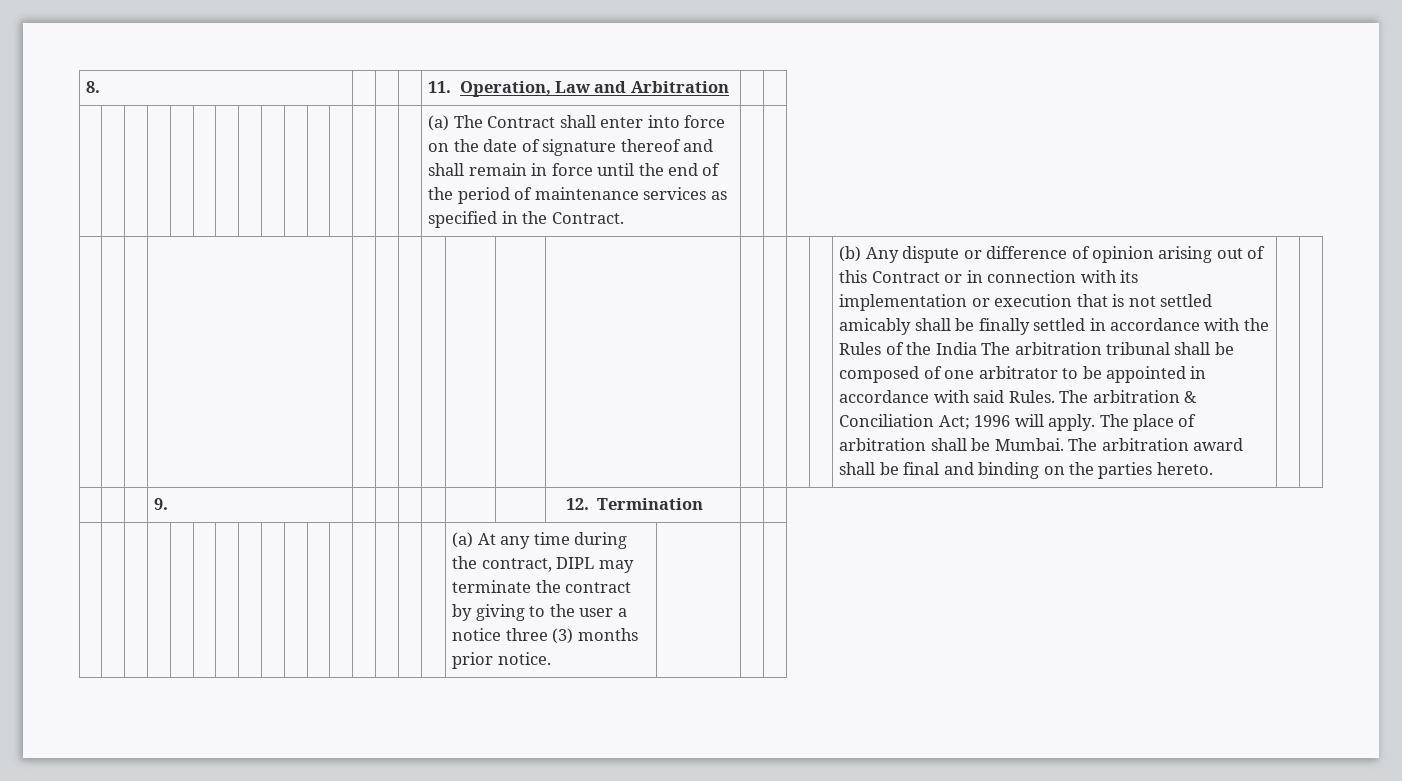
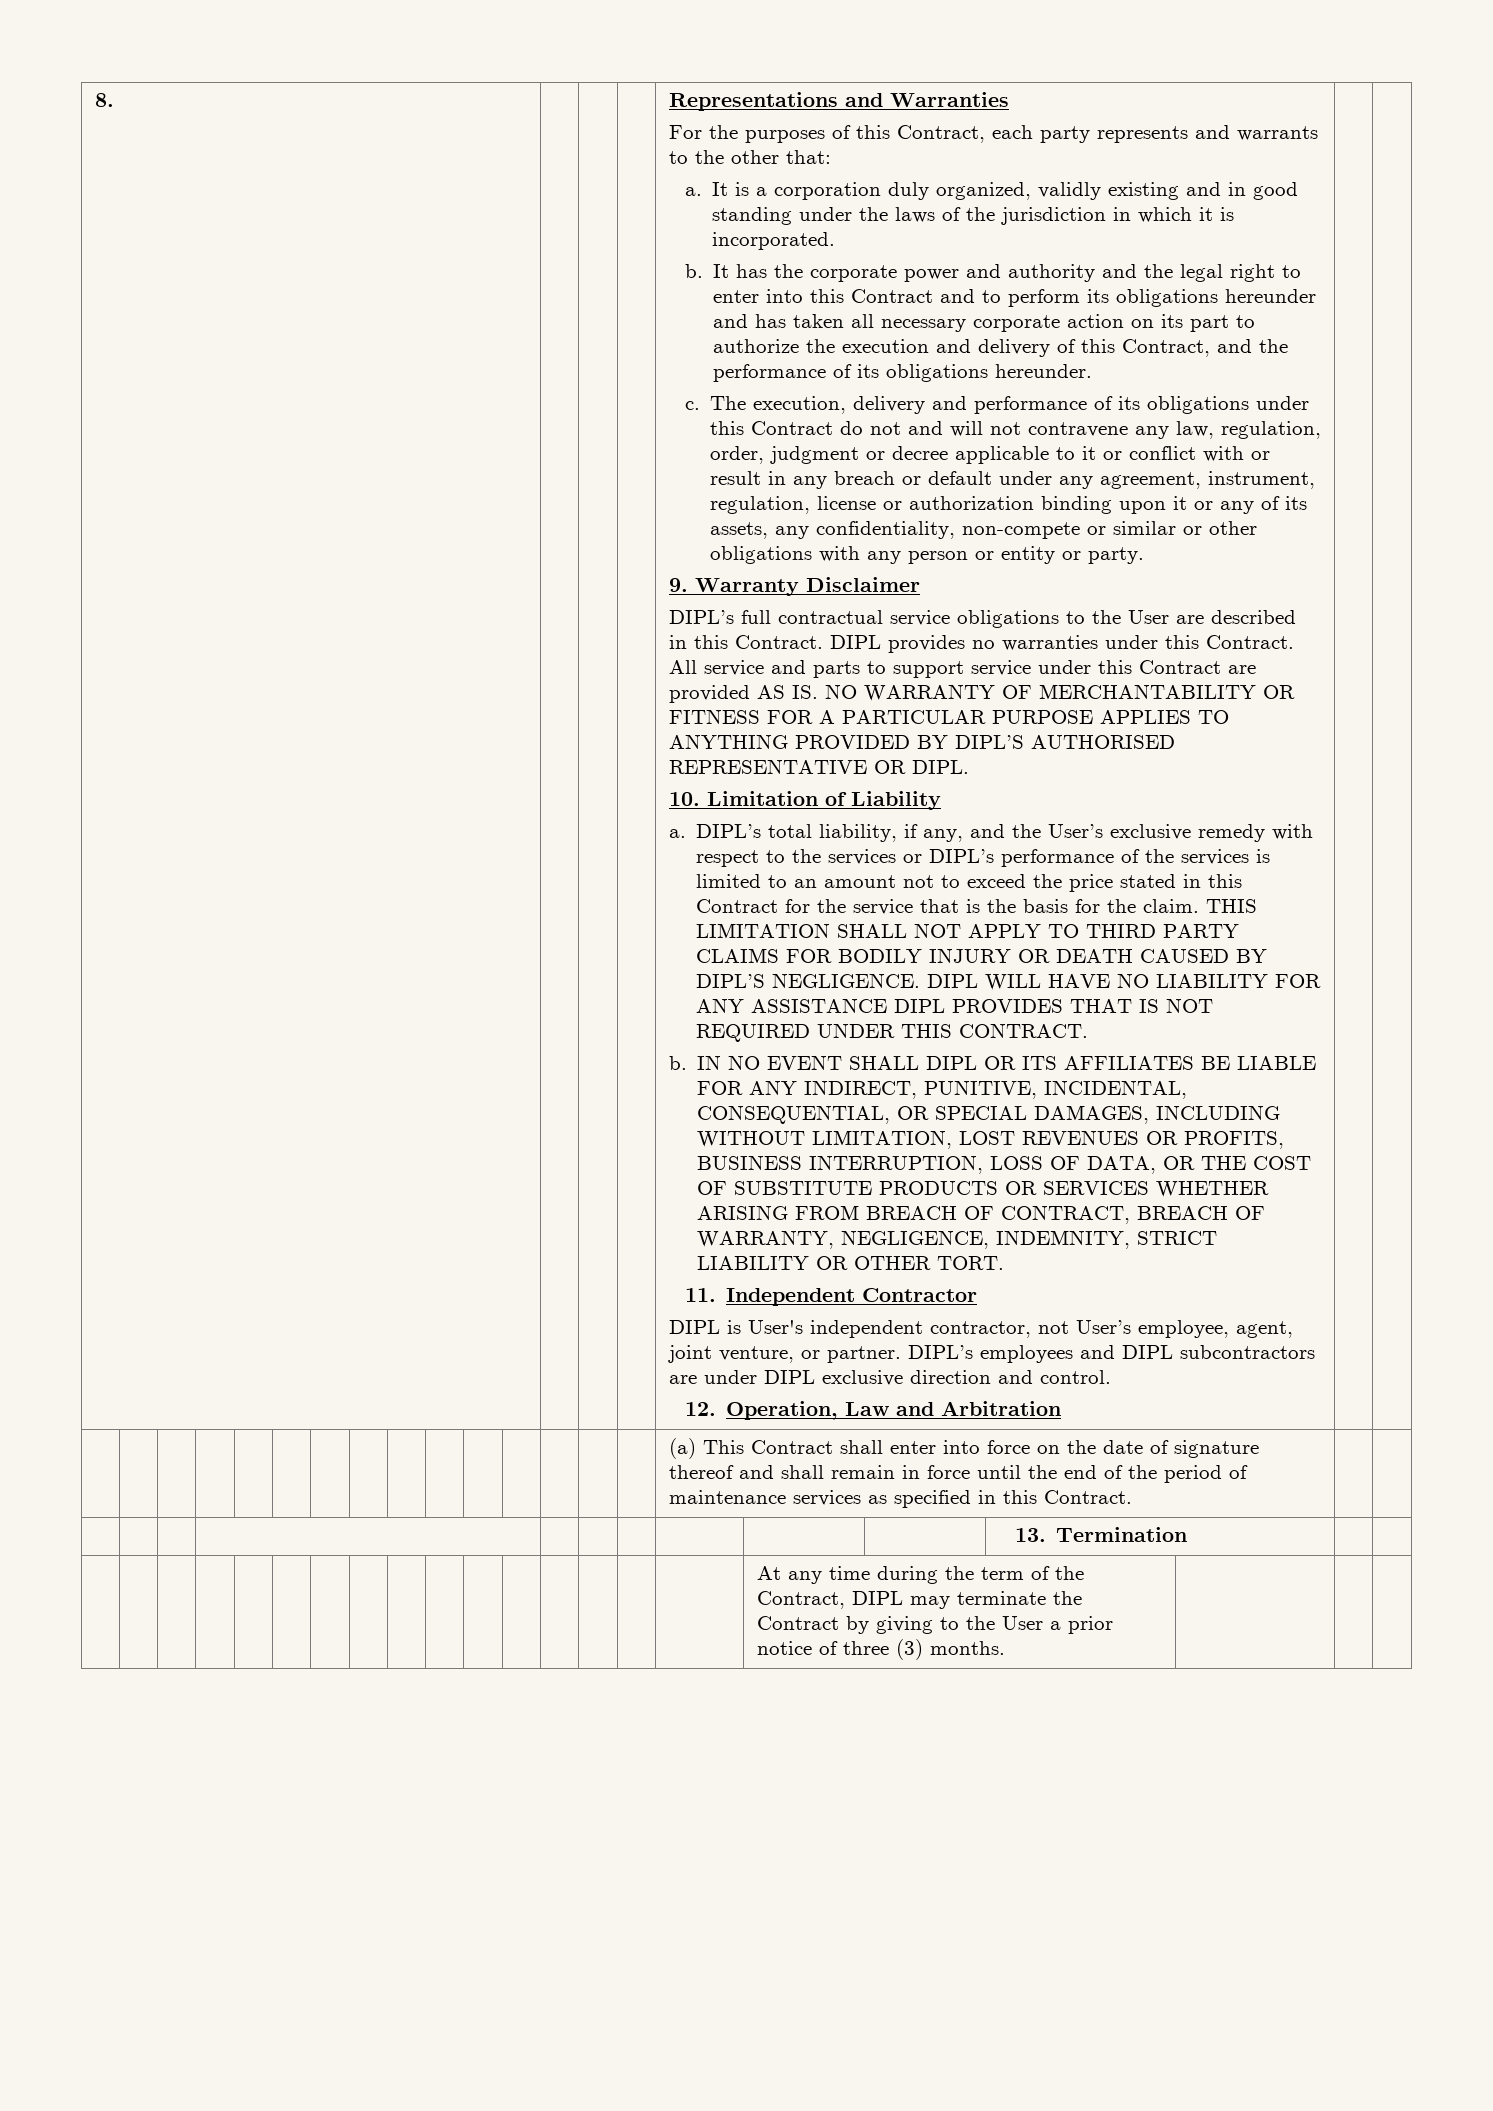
[428,81,452,93] 11. -> [669,92,1010,111] [669,125,1319,143] [669,150,832,164] [684,182,1298,200] [711,207,1234,225] [711,232,835,250] [684,264,1301,282] [712,289,1316,307] [712,314,1255,332] [712,339,1288,357] [712,364,1092,382] [684,396,1309,414] [709,421,1321,439] [709,446,1270,464] [709,471,1315,489] [709,496,1307,514] [709,521,1257,539] [709,546,1144,564] [669,577,921,596] [669,610,1297,628] [669,635,1295,653] [669,660,1257,678] [669,684,1296,703] [669,709,1230,724] [669,734,1176,749] [669,759,970,774] [669,791,942,810] [669,824,1314,842] [696,849,1271,867] [696,874,1243,892] [696,899,1258,915] [696,923,1240,938] [696,948,1268,963] [696,973,1322,990] [696,998,1214,1013] [696,1023,1089,1042] [669,1055,1317,1070] [697,1080,1188,1099] [697,1105,1281,1124] [697,1130,1285,1149] [697,1155,1312,1174] [697,1181,1270,1197] [697,1205,1266,1224] [697,1230,1218,1249] [697,1256,1005,1270] [684,1288,977,1306] [669,1320,1294,1338] [668,1345,1316,1363] [669,1370,1112,1386] [684,1402,716,1416] Representations and Warranties // For the purposes of this Contract, each party represents and warrants to the other that: // a. It is a corporation duly organized, validly existing and in good standing under the laws of the jurisdiction in which it is incorporated. // b. It has the corporate power and authority and the legal right to enter into this Contract and to perform its obligations hereunder and has taken all necessary corporate action on its part to authorize the execution and delivery of this Contract, and the performance of its obligations hereunder. // c. The execution, delivery and performance of its obligations under this Contract do not and will not contravene any law, regulation, order, judgment or decree applicable to it or conflict with or result in any breach or default under any agreement, instrument, regulation, license or authorization binding upon it or any of its assets, any confidentiality, non-compete or similar or other obligations with any person or entity or party. // 9. Warranty Disclaimer // DIPL’s full contractual service obligations to the User are described in this Contract. DIPL provides no warranties under this Contract. All service and parts to support service under this Contract are provided AS IS. NO WARRANTY OF MERCHANTABILITY OR FITNESS FOR A PARTICULAR PURPOSE APPLIES TO ANYTHING PROVIDED BY DIPL’S AUTHORISED REPRESENTATIVE OR DIPL. // 10. Limitation of Liability // a. DIPL’s total liability, if any, and the User’s exclusive remedy with respect to the services or DIPL’s performance of the services is limited to an amount not to exceed the price stated in this Contract for the service that is the basis for the claim. THIS LIMITATION SHALL NOT APPLY TO THIRD PARTY CLAIMS FOR BODILY INJURY OR DEATH CAUSED BY DIPL’S NEGLIGENCE. DIPL WILL HAVE NO LIABILITY FOR ANY ASSISTANCE DIPL PROVIDES THAT IS NOT REQUIRED UNDER THIS CONTRACT. // b. IN NO EVENT SHALL DIPL OR ITS AFFILIATES BE LIABLE FOR ANY INDIRECT, PUNITIVE, INCIDENTAL, CONSEQUENTIAL, OR SPECIAL DAMAGES, INCLUDING WITHOUT LIMITATION, LOST REVENUES OR PROFITS, BUSINESS INTERRUPTION, LOSS OF DATA, OR THE COST OF SUBSTITUTE PRODUCTS OR SERVICES WHETHER ARISING FROM BREACH OF CONTRACT, BREACH OF WARRANTY, NEGLIGENCE, INDEMNITY, STRICT LIABILITY OR OTHER TORT. // 11. Independent Contractor // DIPL is User's independent contractor, not User’s employee, agent, joint venture, or partner. DIPL’s employees and DIPL subcontractors are under DIPL exclusive direction and control. // 12.
[453,115,483,128] The -> [703,1440,745,1454] This
[522,211,548,224] the -> [1003,1490,1038,1504] this
[839,246,1266,263] [839,270,1139,283] [839,294,1213,311] [839,318,1269,335] [839,342,1234,355] [839,366,1207,383] [839,390,1198,403] [839,414,1197,431] [839,438,1244,451] [839,462,1213,479] [154,498,169,510] [565,498,589,510] | | | | | (b) Any dispute or difference of opinion arising out of this Contract or in connection with its implementation or execution that is not settled amicably shall be finally settled in accordance with the Rules of the India The arbitration tribunal shall be composed of one arbitrator to be appointed in accordance with said Rules. The arbitration & Conciliation Act; 1996 will apply. The place of arbitration shall be Mumbai. The arbitration award shall be final and binding on the parties hereto. | | // | | | 9. | | | | | | | 12. -> [1014,1528,1046,1542] 13.
[452,532,474,548] (a) -> (1187, 1534) none
[481,558,552,572] contract, -> [981,1566,1085,1580] [757,1591,846,1609] term of the Contract,
[565,582,632,593] contract -> [757,1616,840,1630] Contract
[579,608,627,617] [452,628,638,644] [452,652,551,669] user a notice three (3) months prior notice. -> [1002,1616,1114,1634] [757,1639,1006,1660] User a prior notice of three (3) months.

